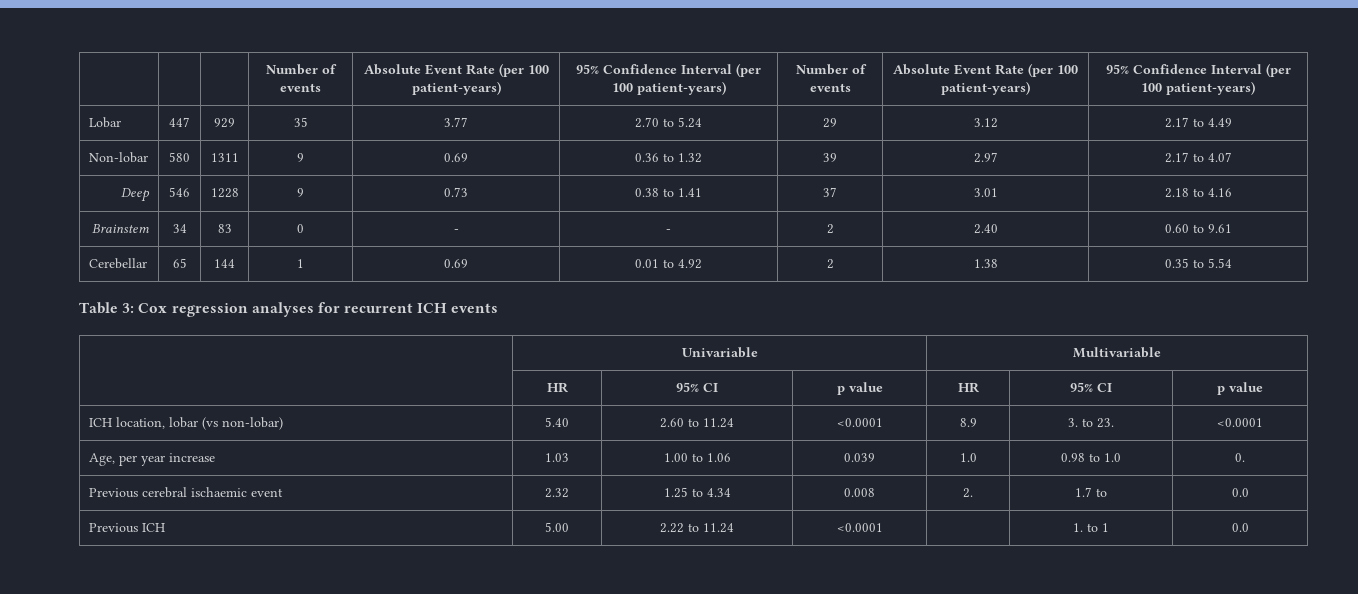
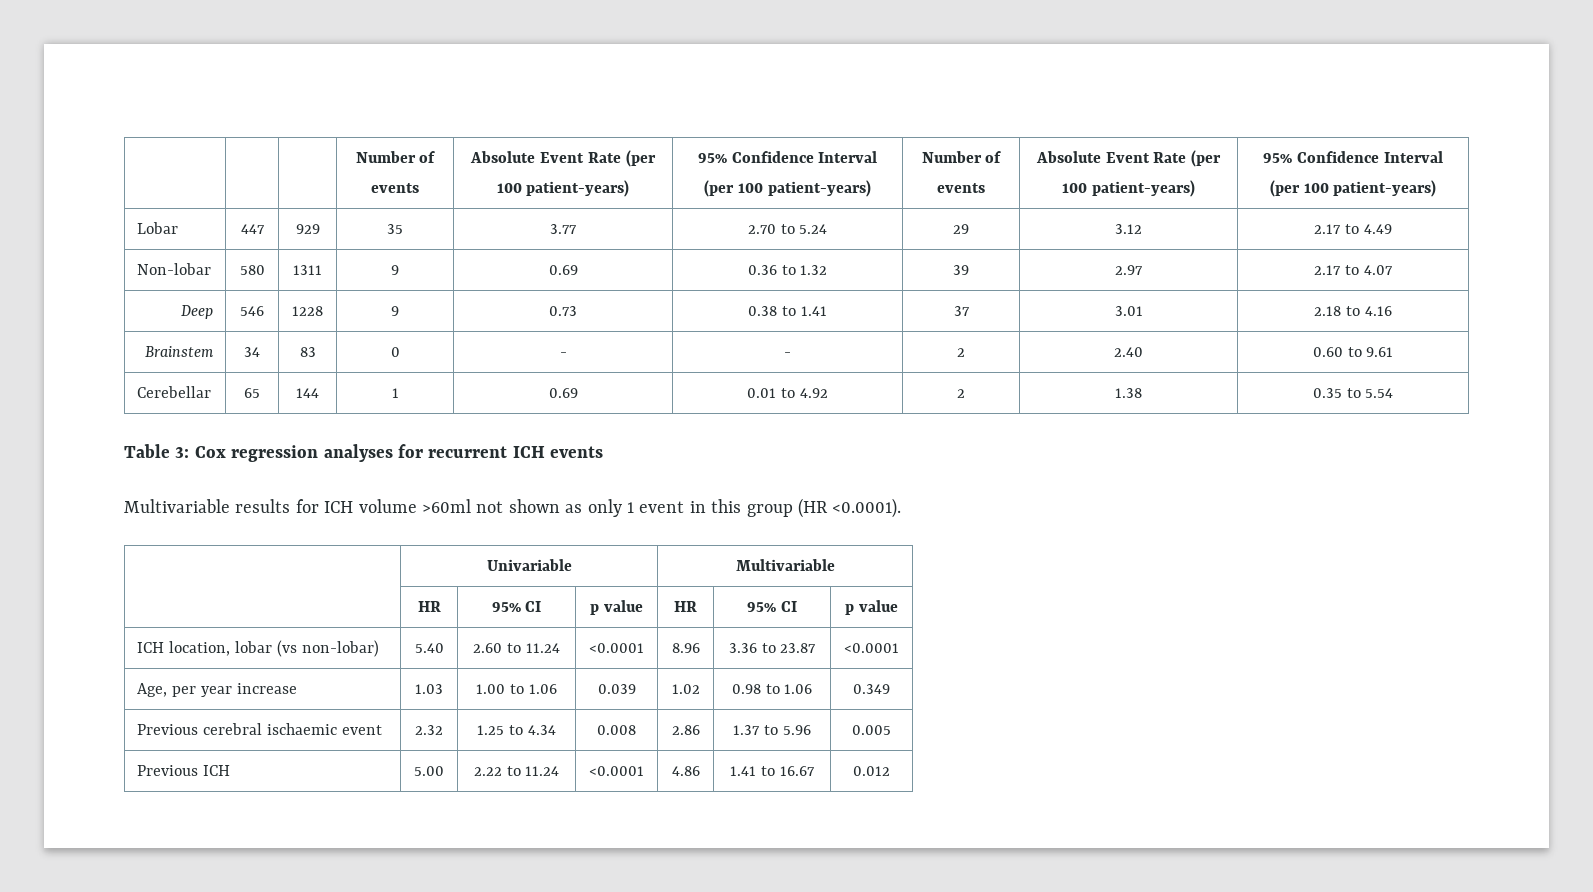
(499, 308) none -> [124,498,902,518] // Multivariable results for ICH volume >60ml not shown as only 1 event in this group (HR <0.0001).
[959,418,977,427] [1068,418,1114,428] 8.9 | 3. to 23. -> [671,643,700,653] [728,643,817,653] 8.96 | 3.36 to 23.87
[959,453,977,462] 1.0 -> [671,684,700,694] 1.02
[1104,453,1121,462] [1235,453,1245,462] 1.0 | 0. -> [784,684,813,694] [853,684,890,694] 1.06 | 0.349
[963,488,973,498] [1075,487,1107,497] [1231,488,1249,497] 2. | 1.7 to | 0.0 -> [671,725,700,735] [733,725,811,735] [852,725,891,735] 2.86 | 1.37 to 5.96 | 0.005
[1073,523,1109,532] [1231,523,1249,532] | 1. to 1 | 0.0 -> [671,766,700,776] [730,766,815,776] [853,766,890,776] 4.86 | 1.41 to 16.67 | 0.012

